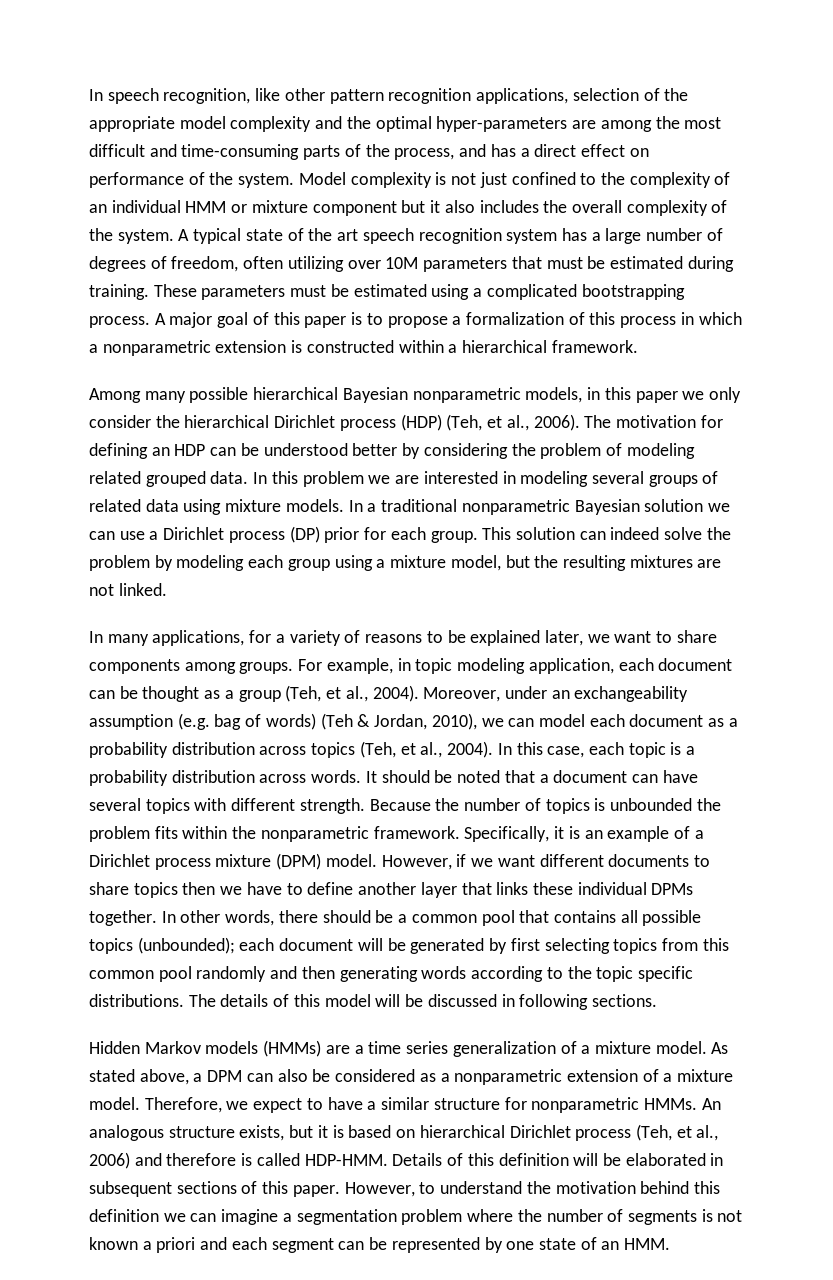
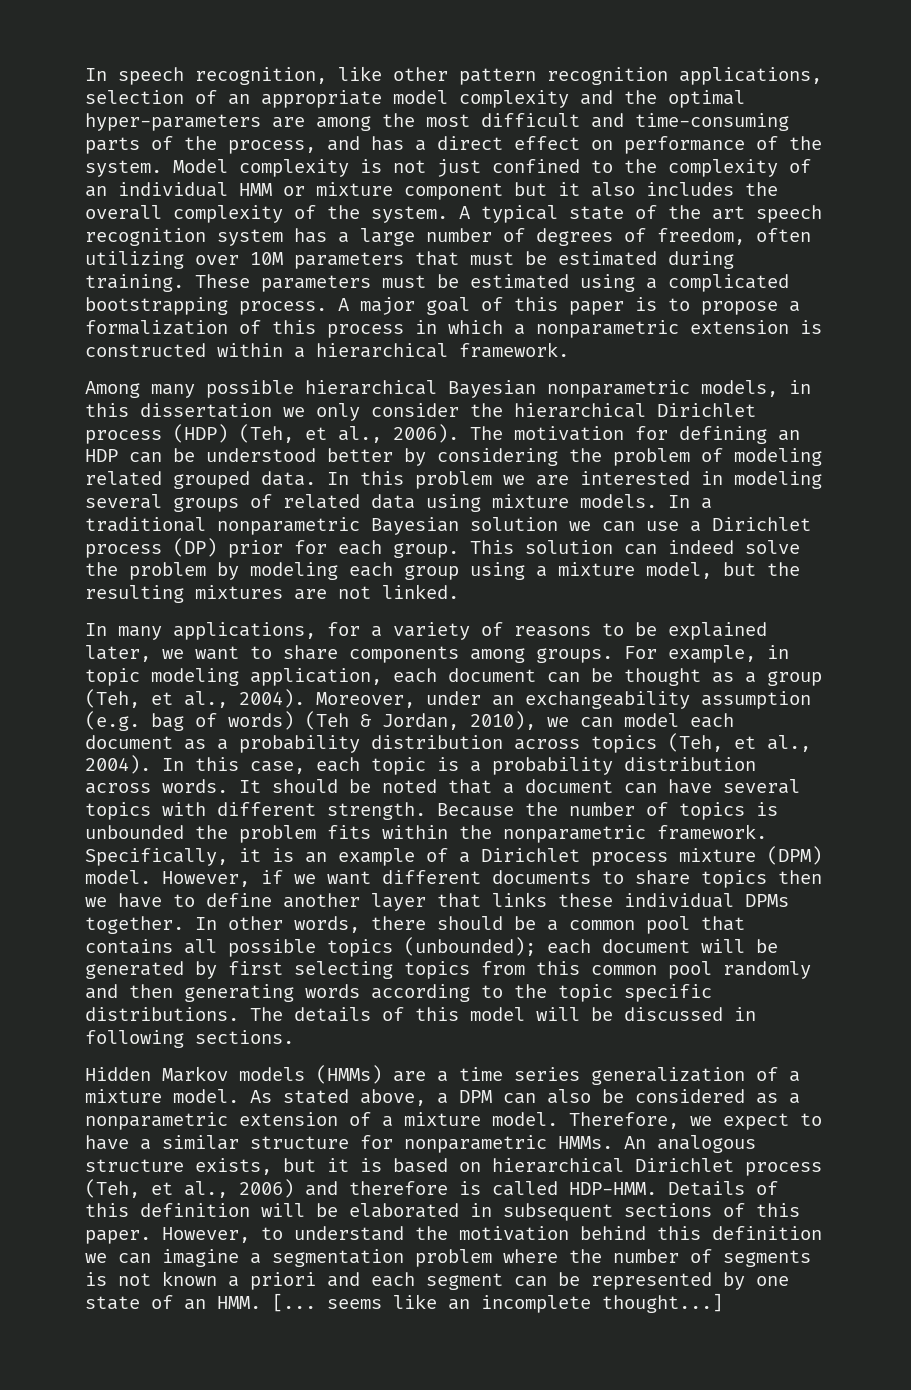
[664,88,689,101] the -> [228,94,250,105] an
[635,391,678,403] paper -> [140,403,272,418] dissertation
(671, 1244) none -> [272,1293,723,1313] [... seems like an incomplete thought...]

